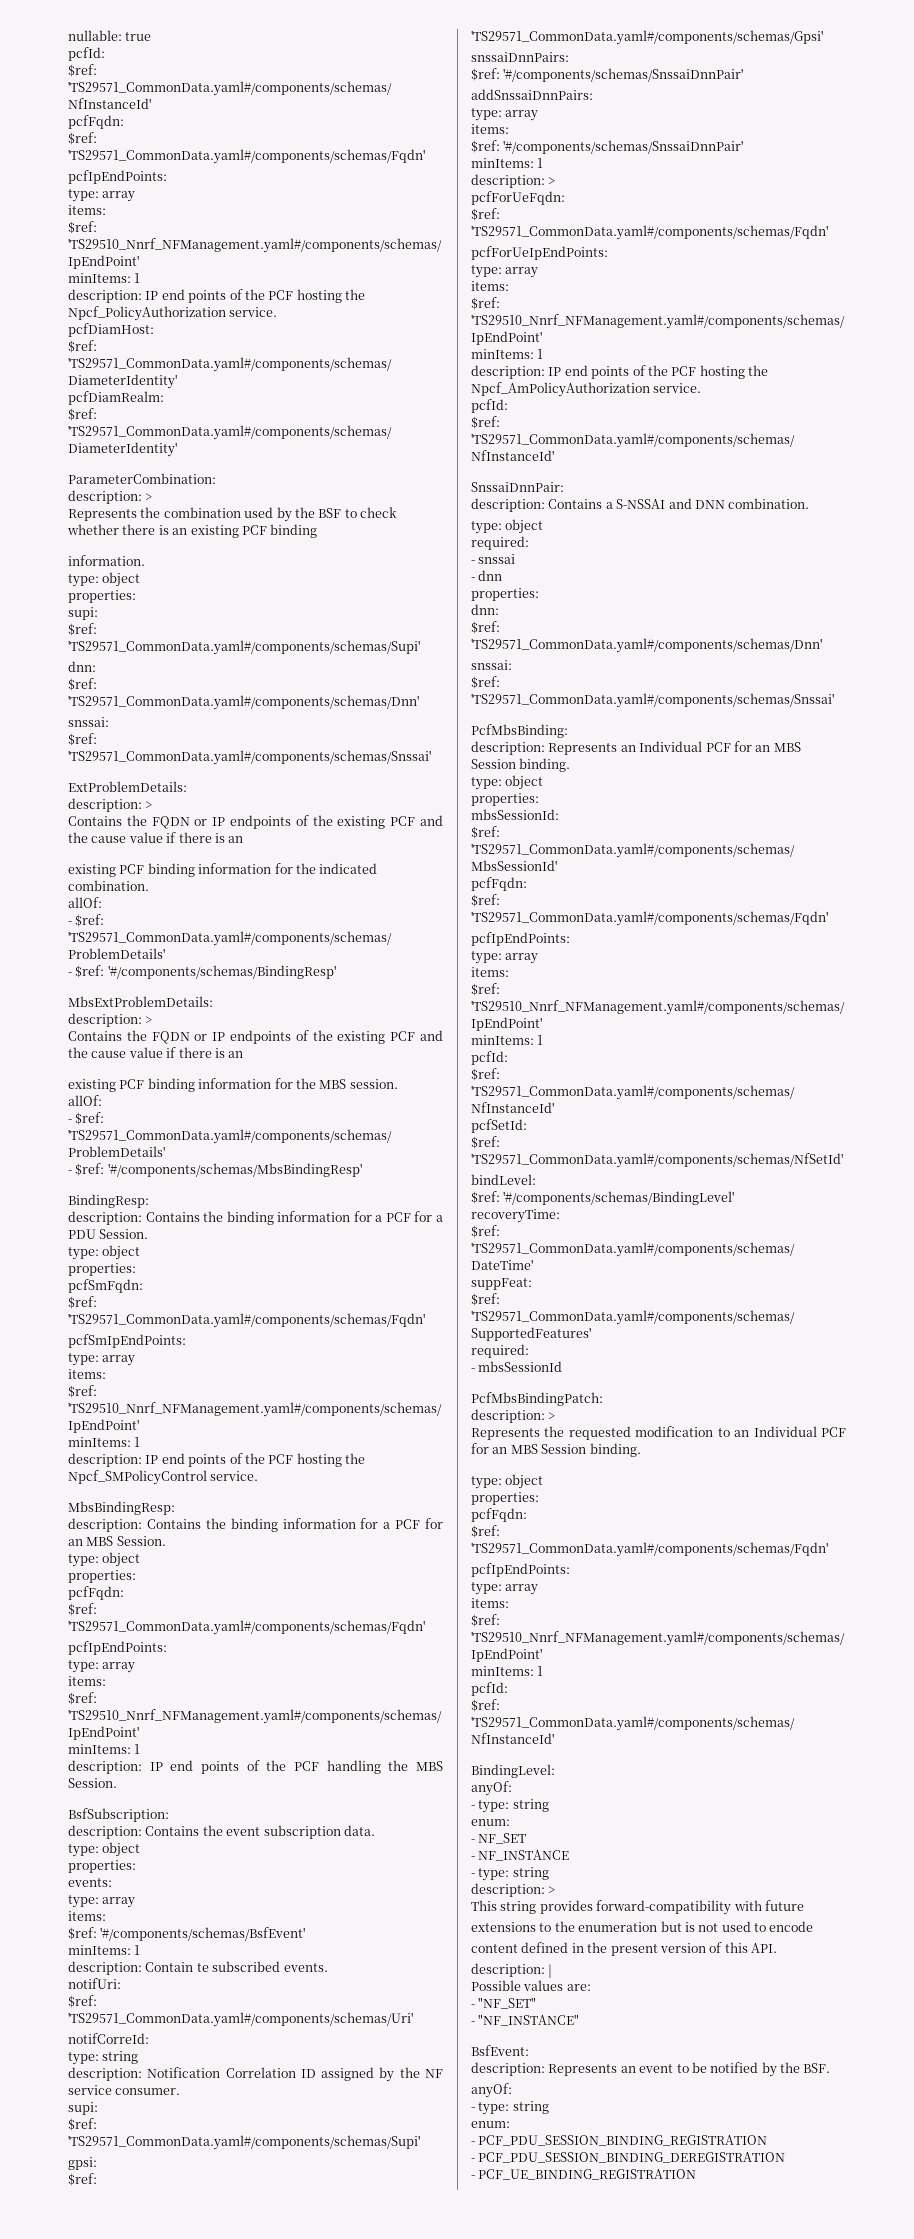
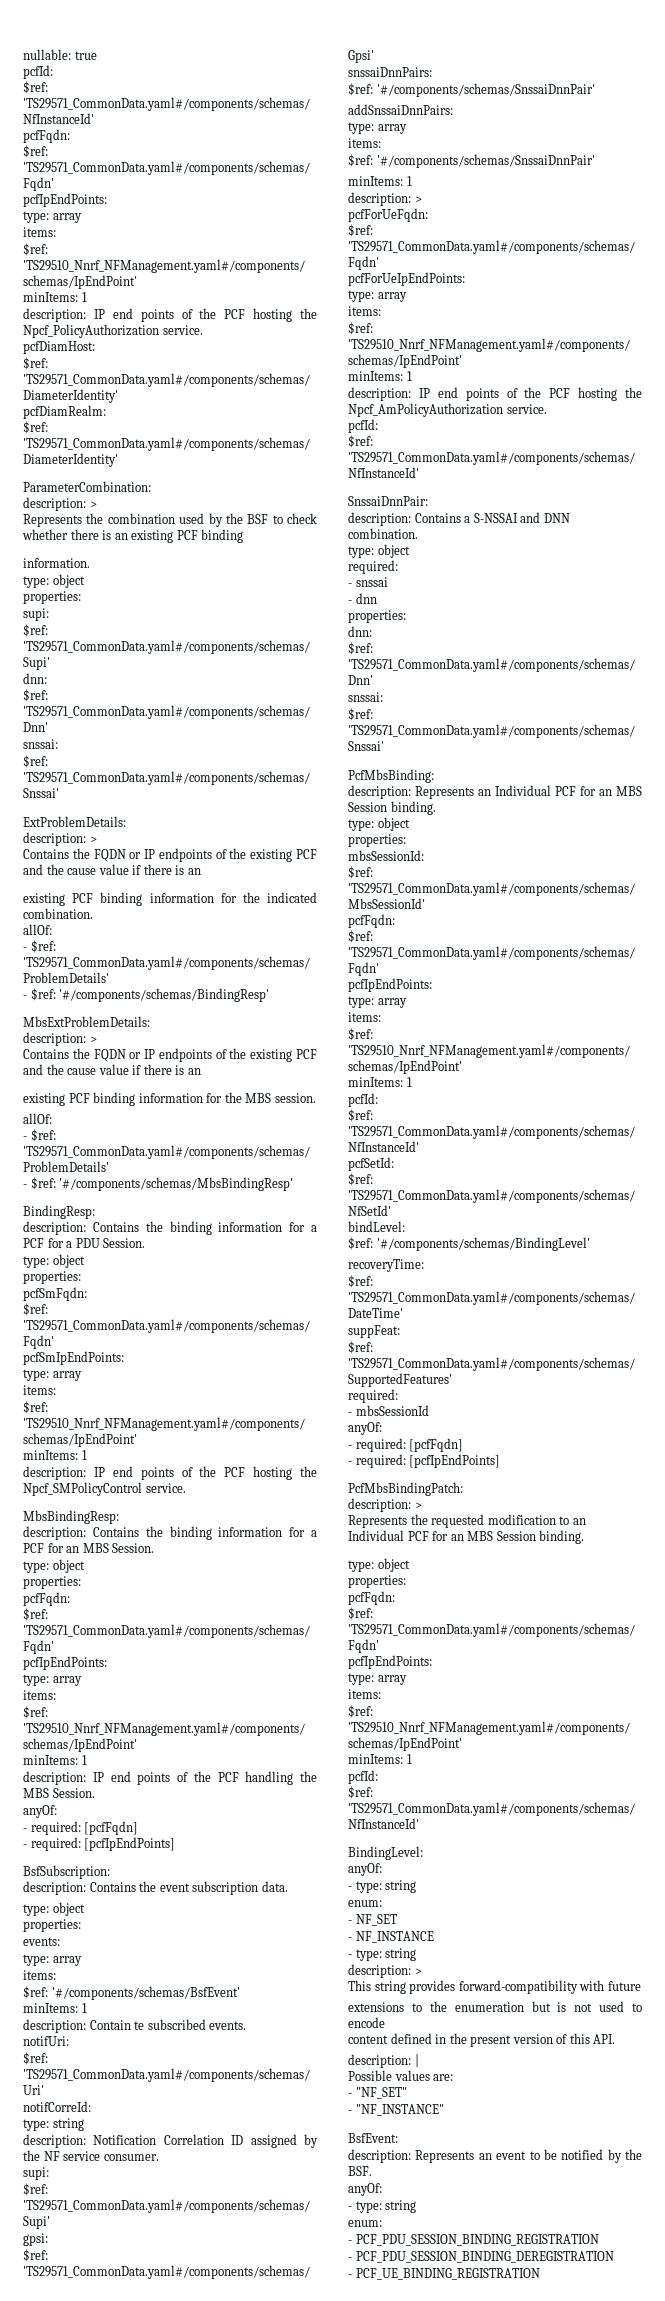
(117, 1783) none -> [23,1805,57,1818] [23,1821,139,1835] [23,1837,176,1851] // anyOf: // - required: [pcfFqdn] // - required: [pcfIpEndPoints]
(563, 1366) none -> [348,1422,382,1435] [348,1438,464,1452] [348,1454,501,1468] // anyOf: // - required: [pcfFqdn] // - required: [pcfIpEndPoints]

